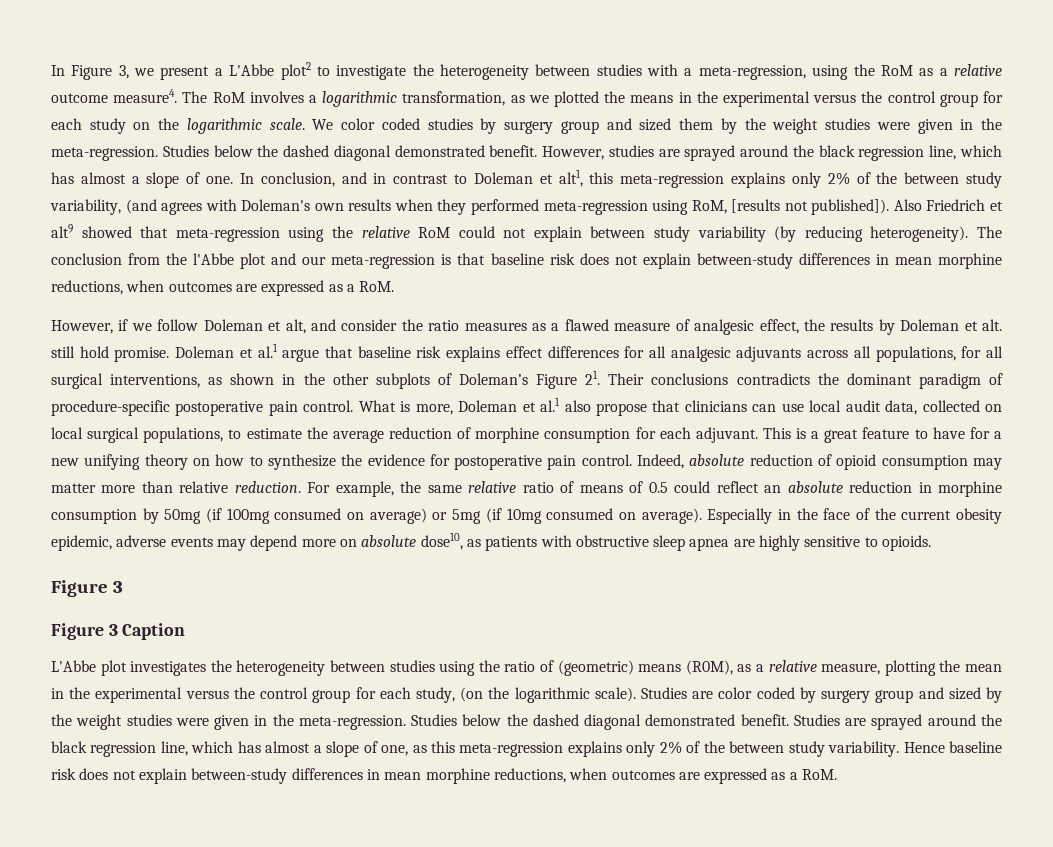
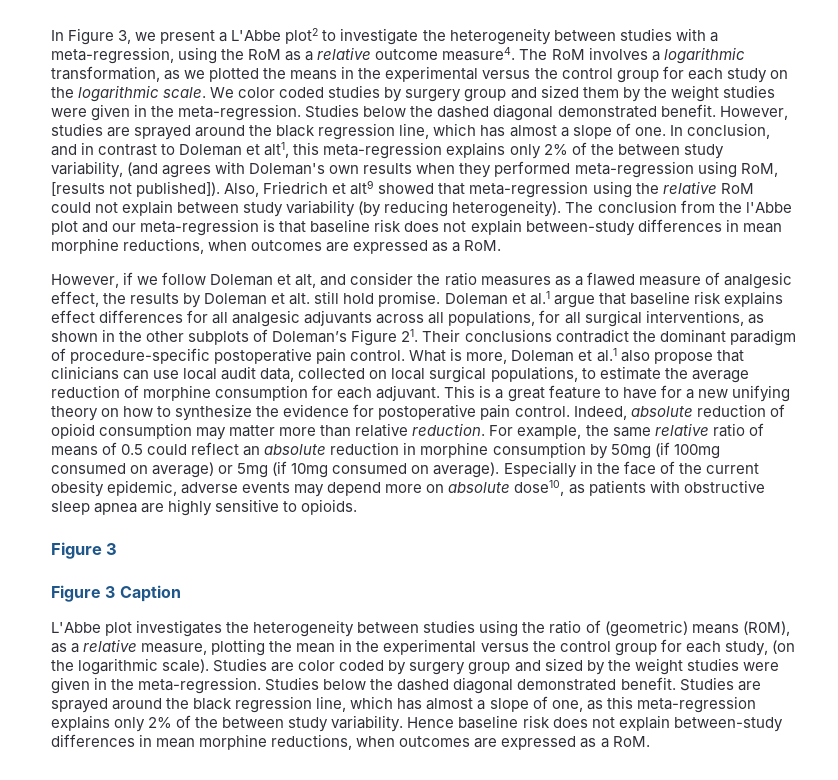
[893,199,922,211] Also -> [224,183,260,197] Also,
[736,373,810,385] contradicts -> [555,329,629,343] contradict

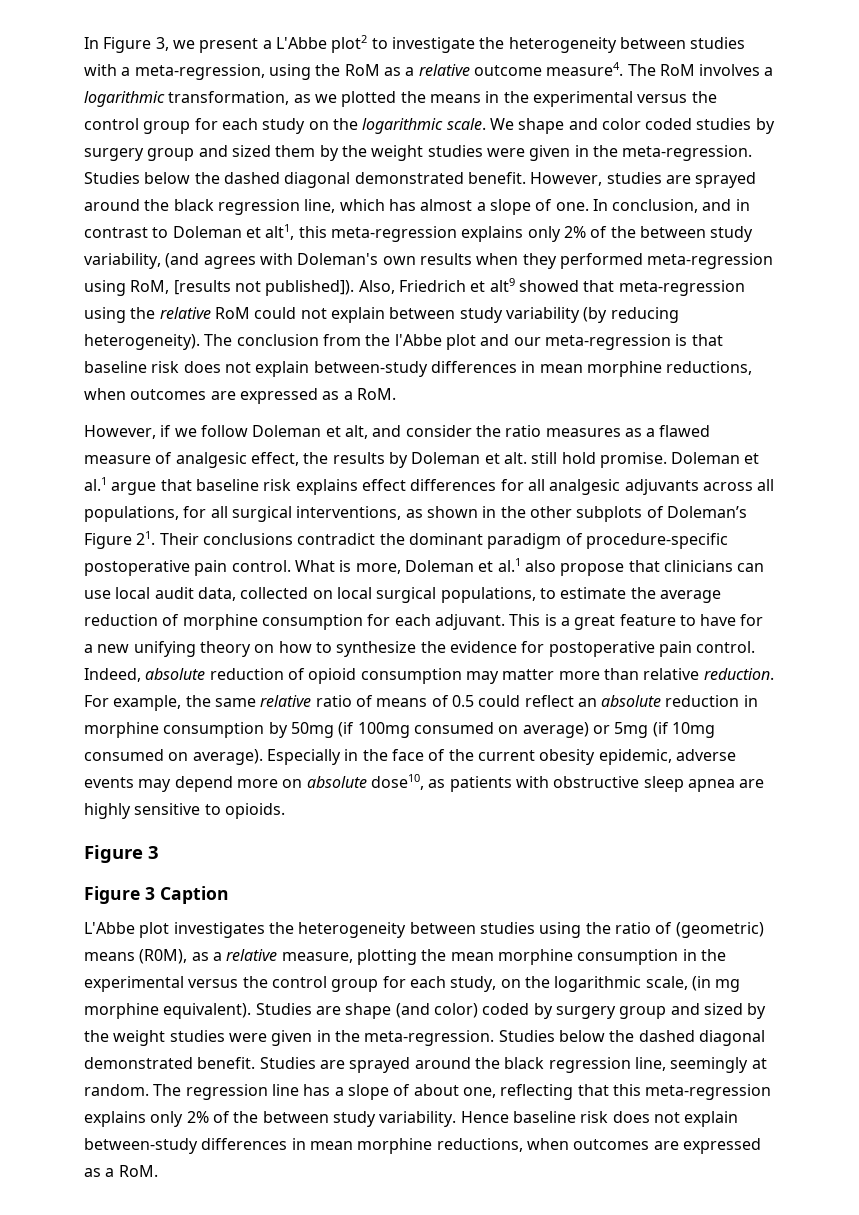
(235, 92) none -> [518,118,598,134] shape and
(336, 648) none -> [497,949,679,965] morphine consumption
[771,640,795,654] [51,658,336,675] (on the logarithmic scale). Studies are color -> [500,976,741,992] [84,1003,478,1019] on the logarithmic scale, (in mg morphine equivalent). Studies are shape (and color)
[350,696,603,712] which has almost a slope of one, as -> [670,1057,767,1073] [84,1084,609,1100] seemingly at random. The regression line has a slope of about one, reflecting that

